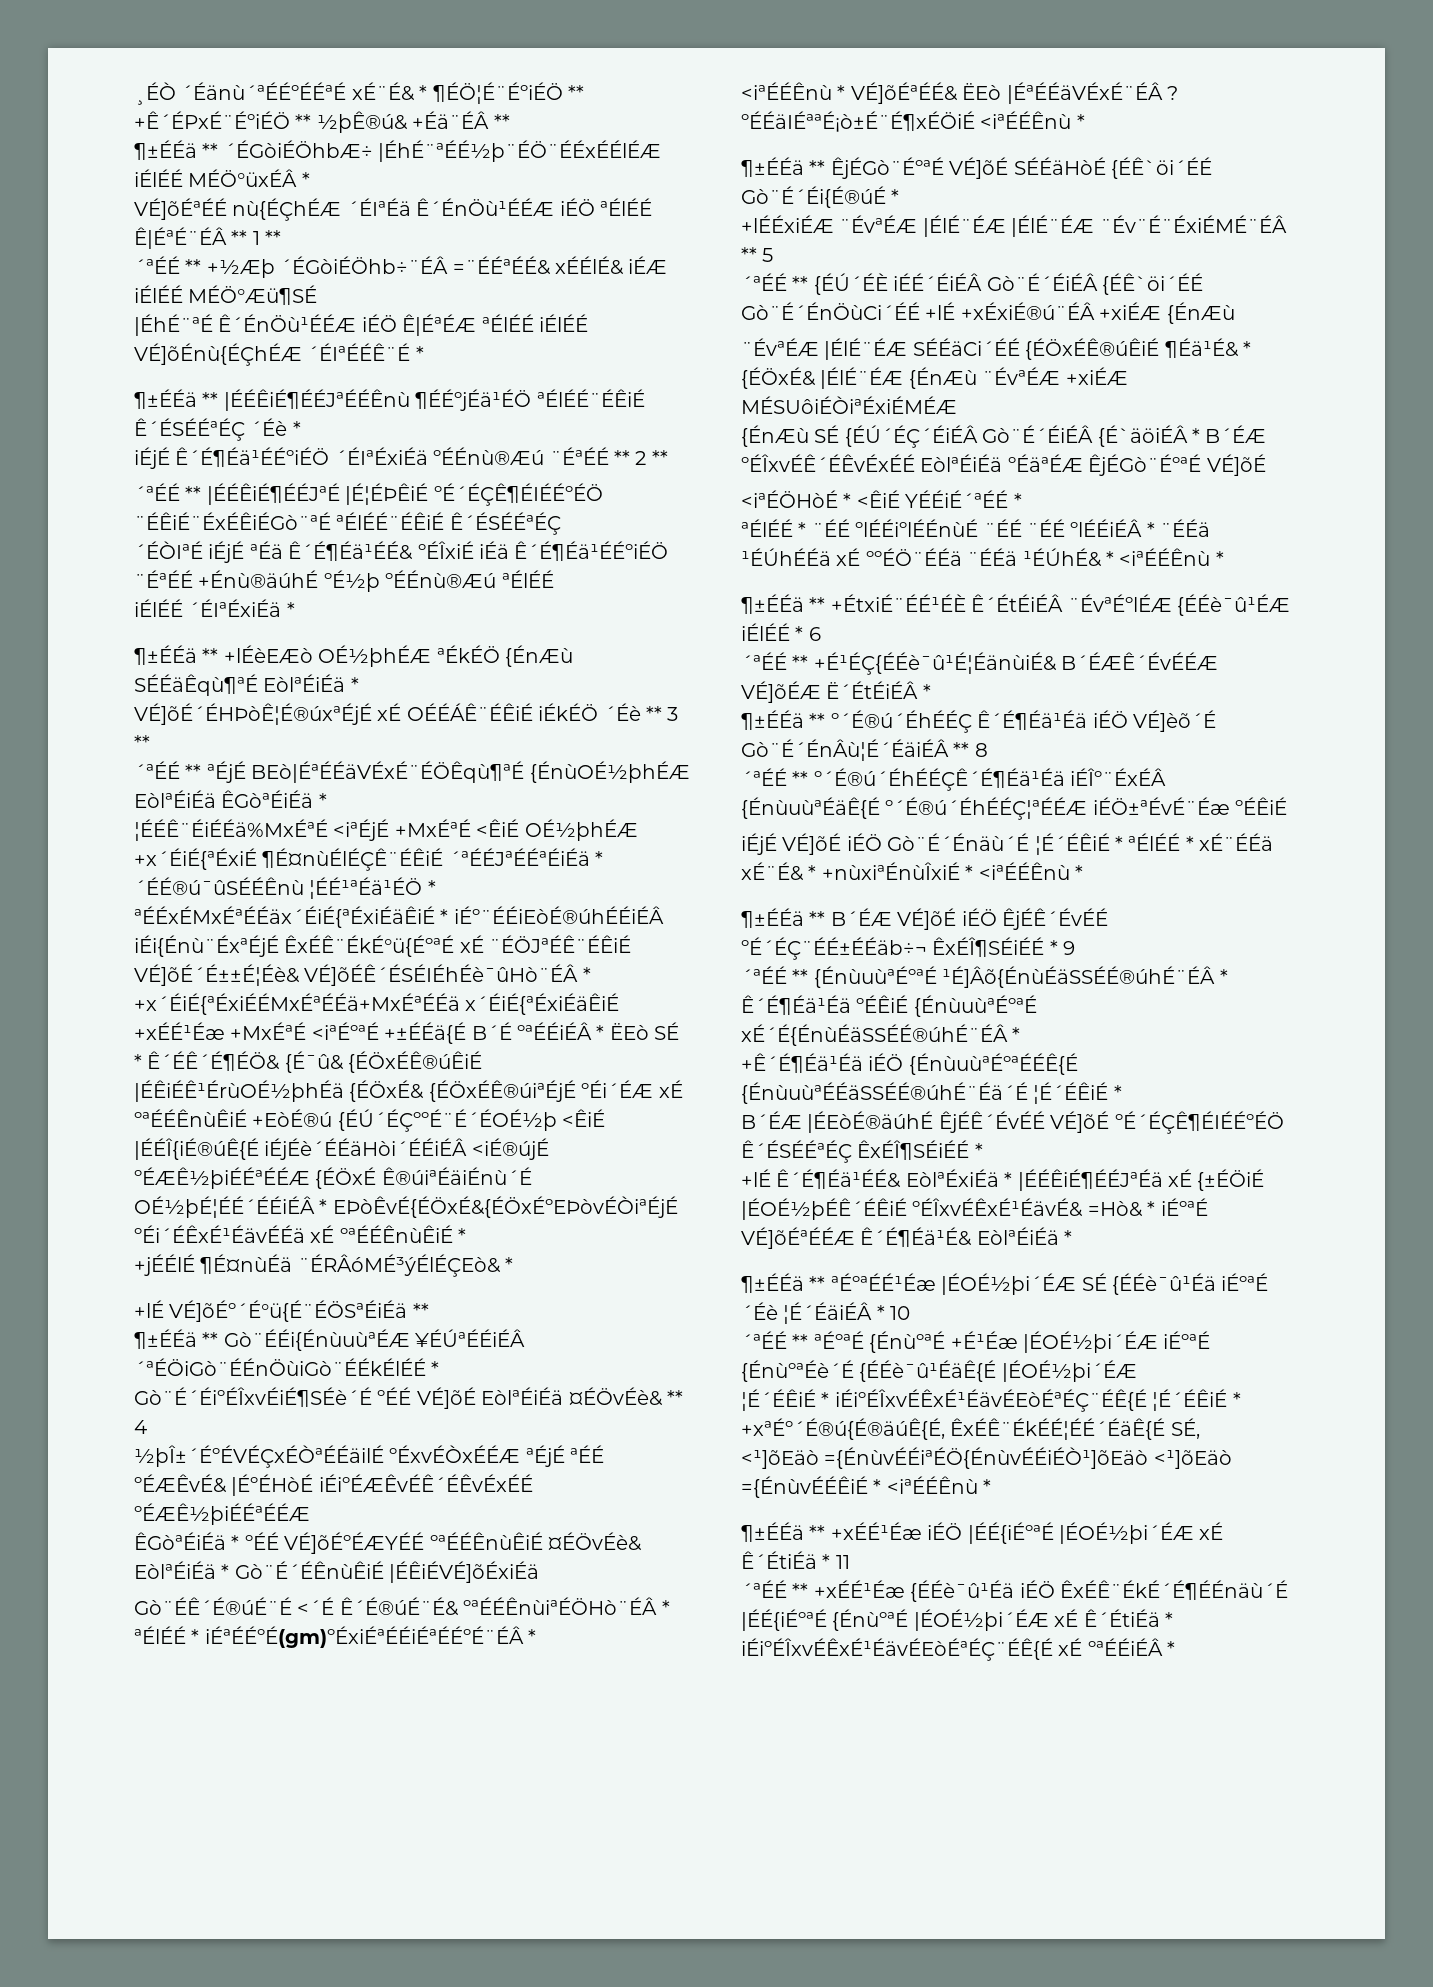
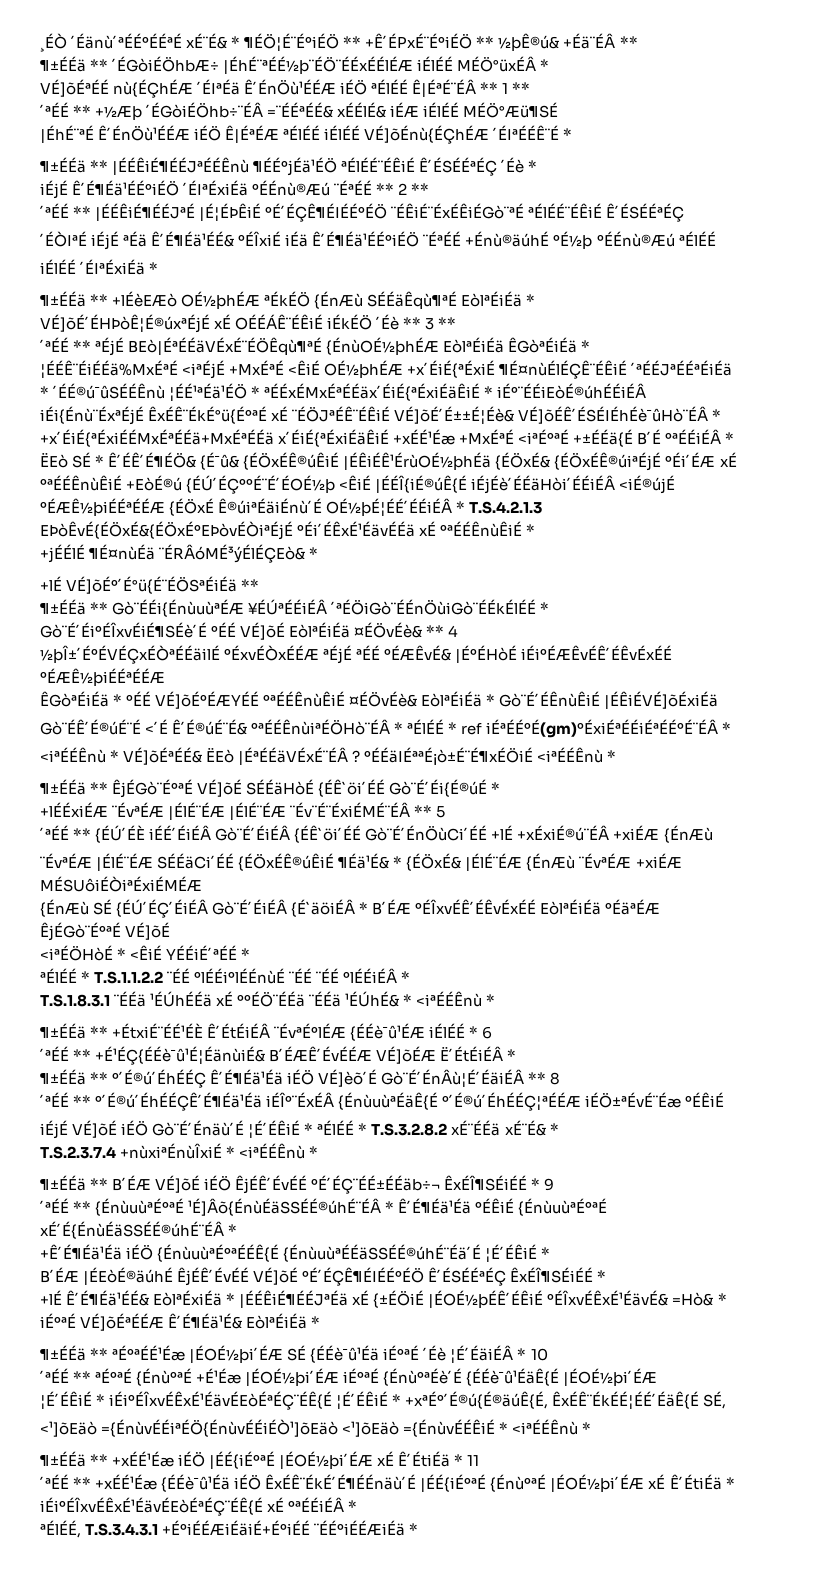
(328, 1206) none -> [469,501,543,514] T.S.4.2.1.3
(200, 1636) none -> [461,723,483,735] ref
(807, 529) none -> [94,971,164,984] T.S.1.1.2.2
(1155, 529) none -> [40,994,110,1007] // T.S.1.8.3.1
(1194, 843) none -> [371,1123,448,1136] T.S.3.2.8.2
(817, 872) none -> [40,1146,116,1159] // T.S.2.3.7.4
(1176, 1648) none -> [40,1520,419,1538] // ªÉlÉÉ, T.S.3.4.3.1 +ÉºiÉÉÆiÉäiÉ+ÉºiÉÉ ¨ÉÉºiÉÉÆiÉä *

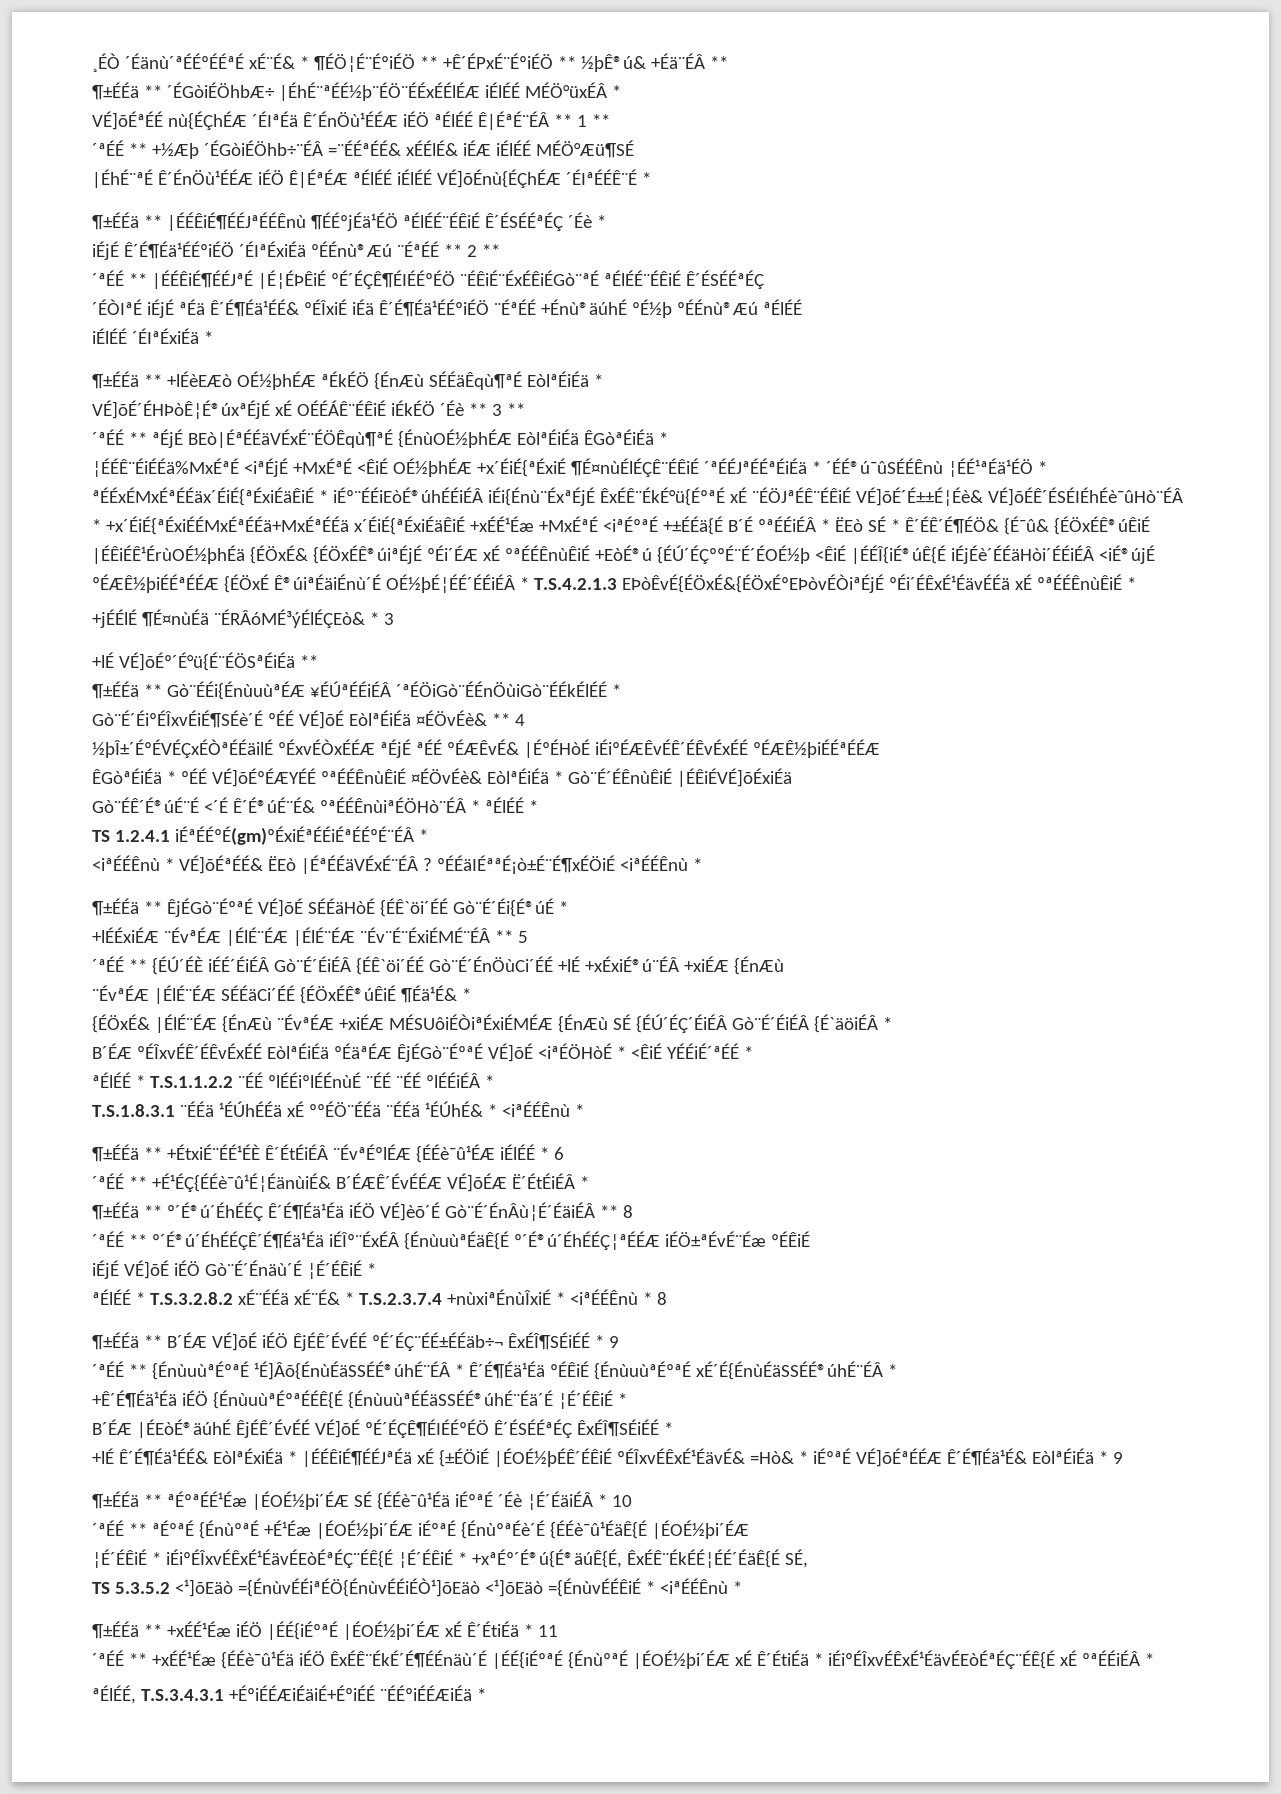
(319, 553) none -> [383,613,394,625] 3
[461,723,483,735] ref -> [92,830,170,842] // TS 1.2.4.1
(403, 862) none -> (471, 994) //
(202, 884) // -> (553, 1022) none
(369, 908) none -> (892, 1023) //
(171, 931) // -> (533, 1052) none
(314, 1129) none -> (376, 1269) //
(559, 1129) // -> (354, 1298) none
(319, 1152) none -> [656,1292,667,1305] 8
(321, 1322) none -> [1112,1452,1123,1464] 9
(727, 1400) none -> [92,1582,170,1594] TS 5.3.5.2

